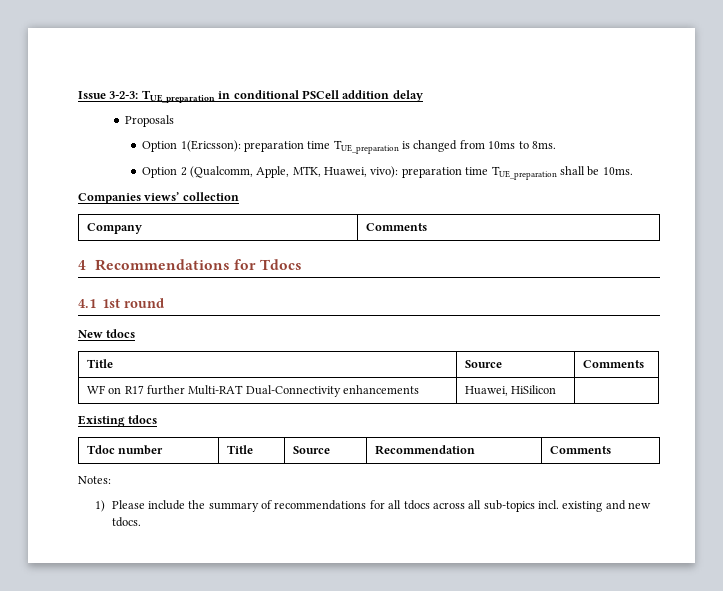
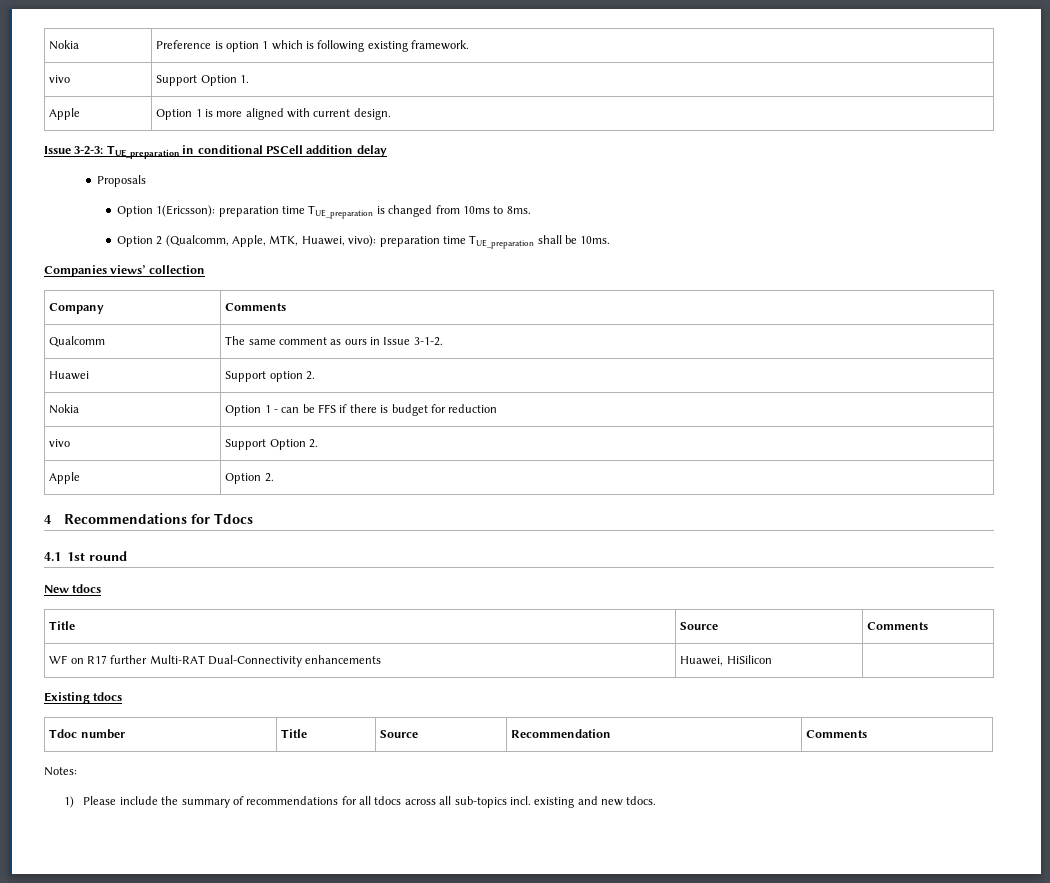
(78, 95) none -> [49,40,80,50] [156,40,470,52] [49,75,71,83] [156,75,249,86] [49,108,81,120] [156,108,391,120] Nokia | Preference is option 1 which is following existing framework. // vivo | Support Option 1. // Apple | Option 1 is more aligned with current design. //
(427, 227) none -> [49,336,106,347] [225,336,443,346] [49,371,90,380] [225,371,315,382] [49,404,80,414] [225,404,498,416] [49,439,71,447] [225,439,318,450] [49,472,81,484] [225,473,274,484] // Qualcomm | The same comment as ours in Issue 3-1-2. // Huawei | Support option 2. // Nokia | Option 1 - can be FFS if there is budget for reduction // vivo | Support Option 2. // Apple | Option 2.

